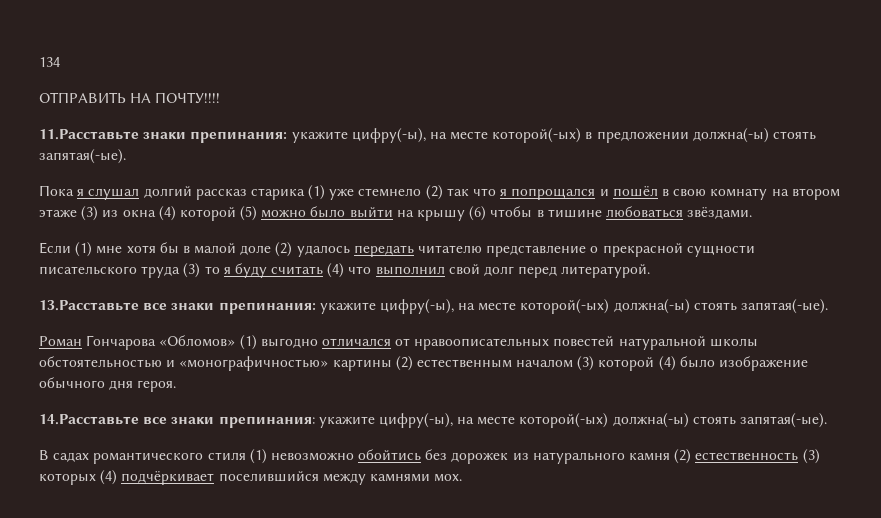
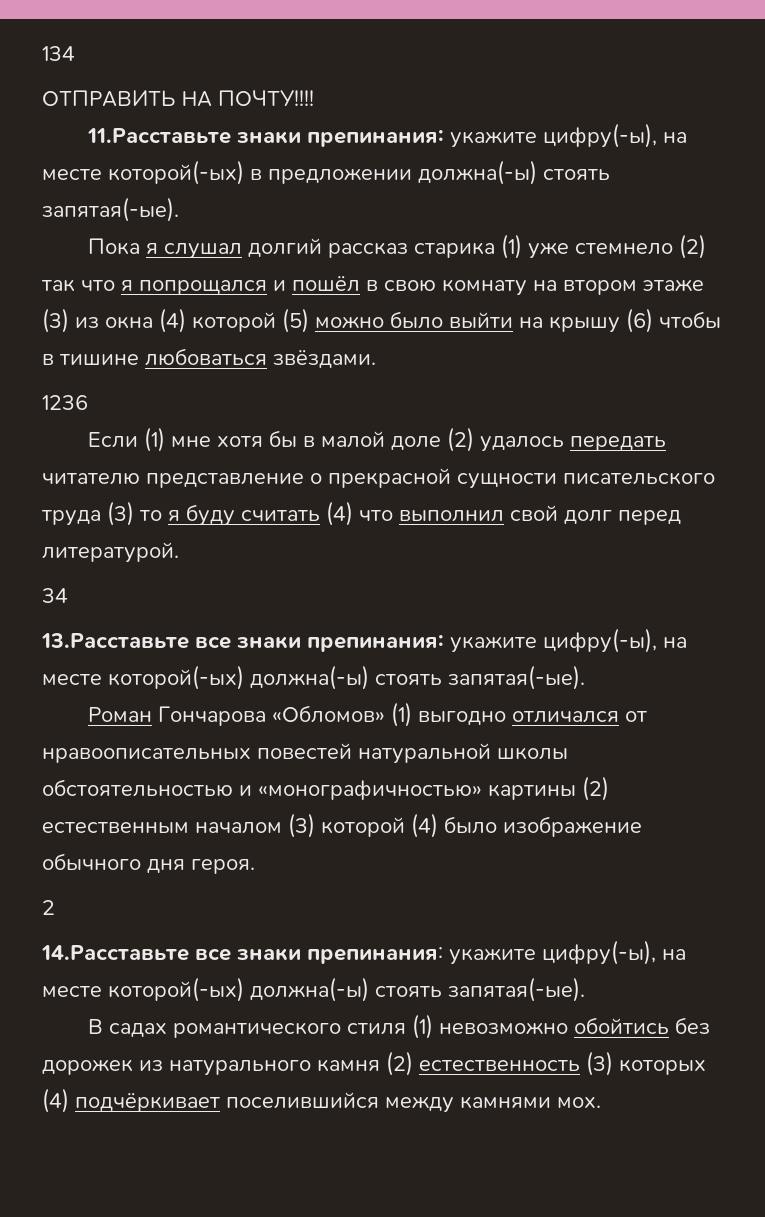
(753, 213) none -> [42,395,88,410] // 1236
(651, 271) none -> [42,588,68,603] // 34
(177, 386) none -> [42,900,55,915] // 2

